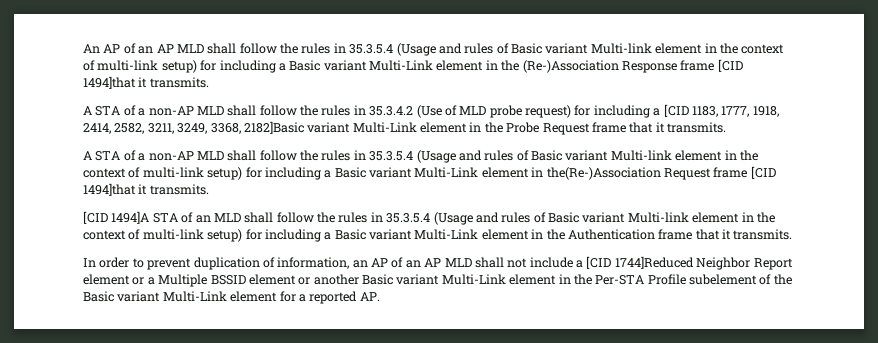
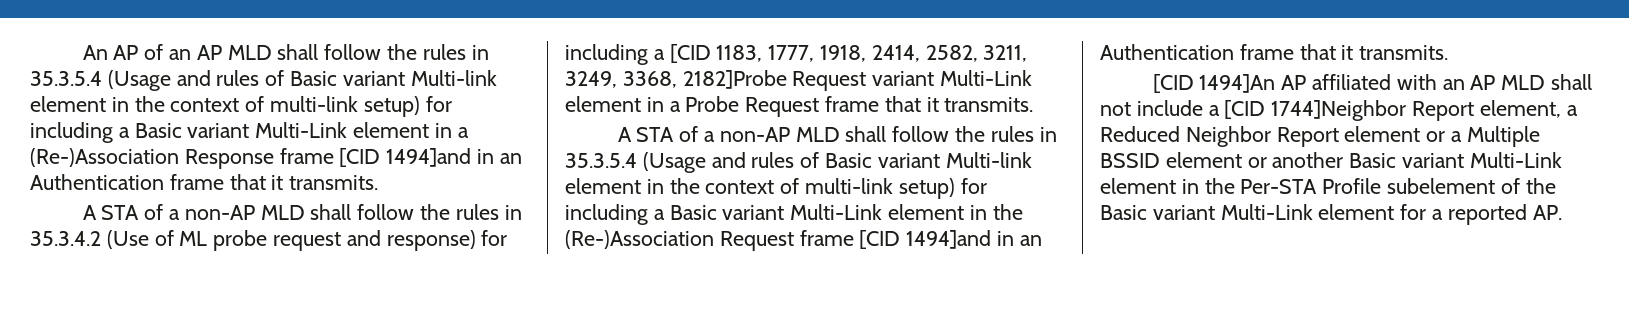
[501,60,520,71] the -> [457,127,469,138] a
[83,76,136,89] 1494]that -> [386,148,522,167] [30,174,266,190] 1494]and in an Authentication frame that
[459,105,571,118] MLD probe request) -> [179,230,476,251] ML probe request and response)
[243,121,503,134] 2182]Basic variant Multi-Link element in the -> [682,70,1033,91] [565,96,681,112] 2182]Probe Request variant Multi-Link element in a
[546,167,661,180] the(Re-)Association -> [992,204,1023,220] [565,230,714,249] the (Re-)Association
[83,183,209,196] [83,211,775,225] [83,229,793,242] [83,257,404,270] 1494]that it transmits. // [CID 1494]A STA of an MLD shall follow the rules in 35.3.5.4 (Usage and rules of Basic variant Multi-link element in the context of multi-link setup) for including a Basic variant Multi-Link element in the Authentication frame that it transmits. // In order to prevent duplication of information, an AP of -> [906,230,1042,249] [1100,44,1449,60] [1152,74,1437,93] 1494]and in an Authentication frame that it transmits. // [CID 1494]An AP affiliated with
[614,256,694,269] 1744]Reduced -> [1271,100,1578,121] [1100,126,1180,142] 1744]Neighbor Report element, a Reduced

